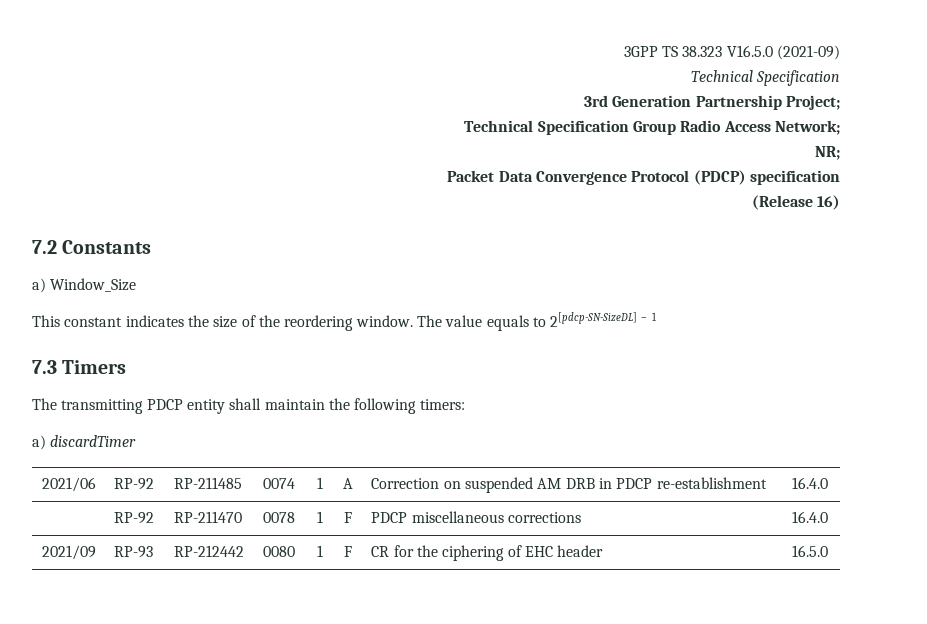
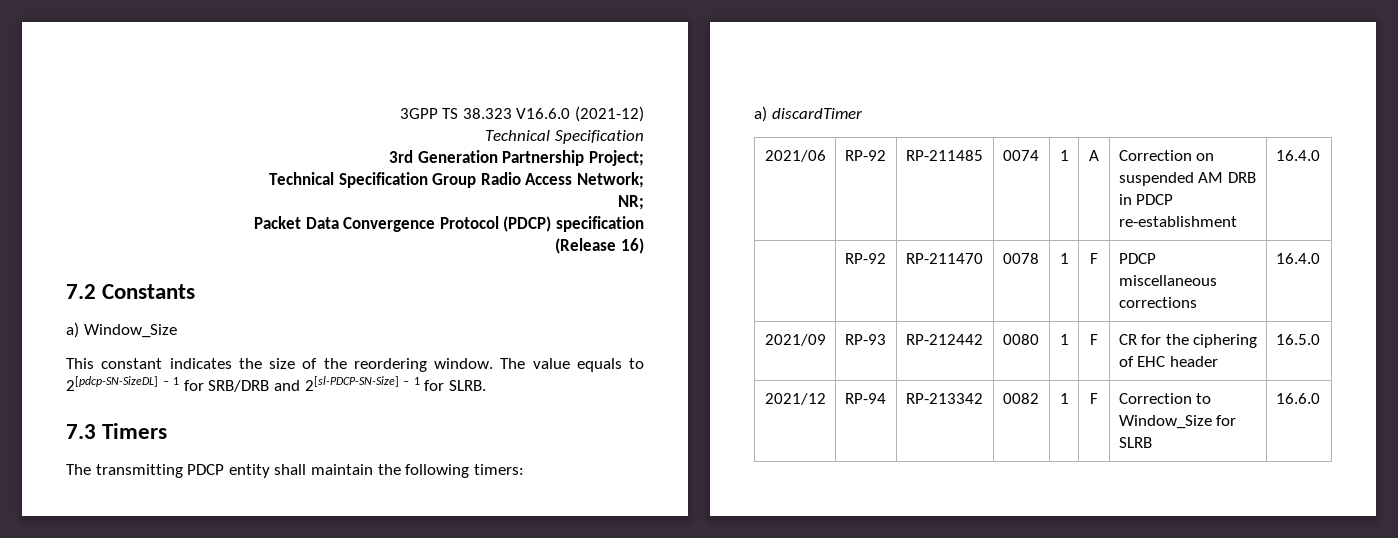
[726,45,841,60] V16.5.0 (2021-09) -> [516,106,644,122] V16.6.0 (2021-12)
(657, 316) none -> [183,376,486,392] for SRB/DRB and 2[sl-PDCP-SN-Size] – 1 for SLRB.
(829, 551) none -> [764,393,826,405] [844,393,886,404] [905,393,983,404] [1002,393,1039,404] [1059,393,1069,404] [1090,393,1098,404] [1118,393,1212,404] [1118,415,1237,429] [1118,437,1152,448] [1275,393,1320,404] // 2021/12 | RP-94 | RP-213342 | 0082 | 1 | F | Correction to Window_Size for SLRB | 16.6.0

